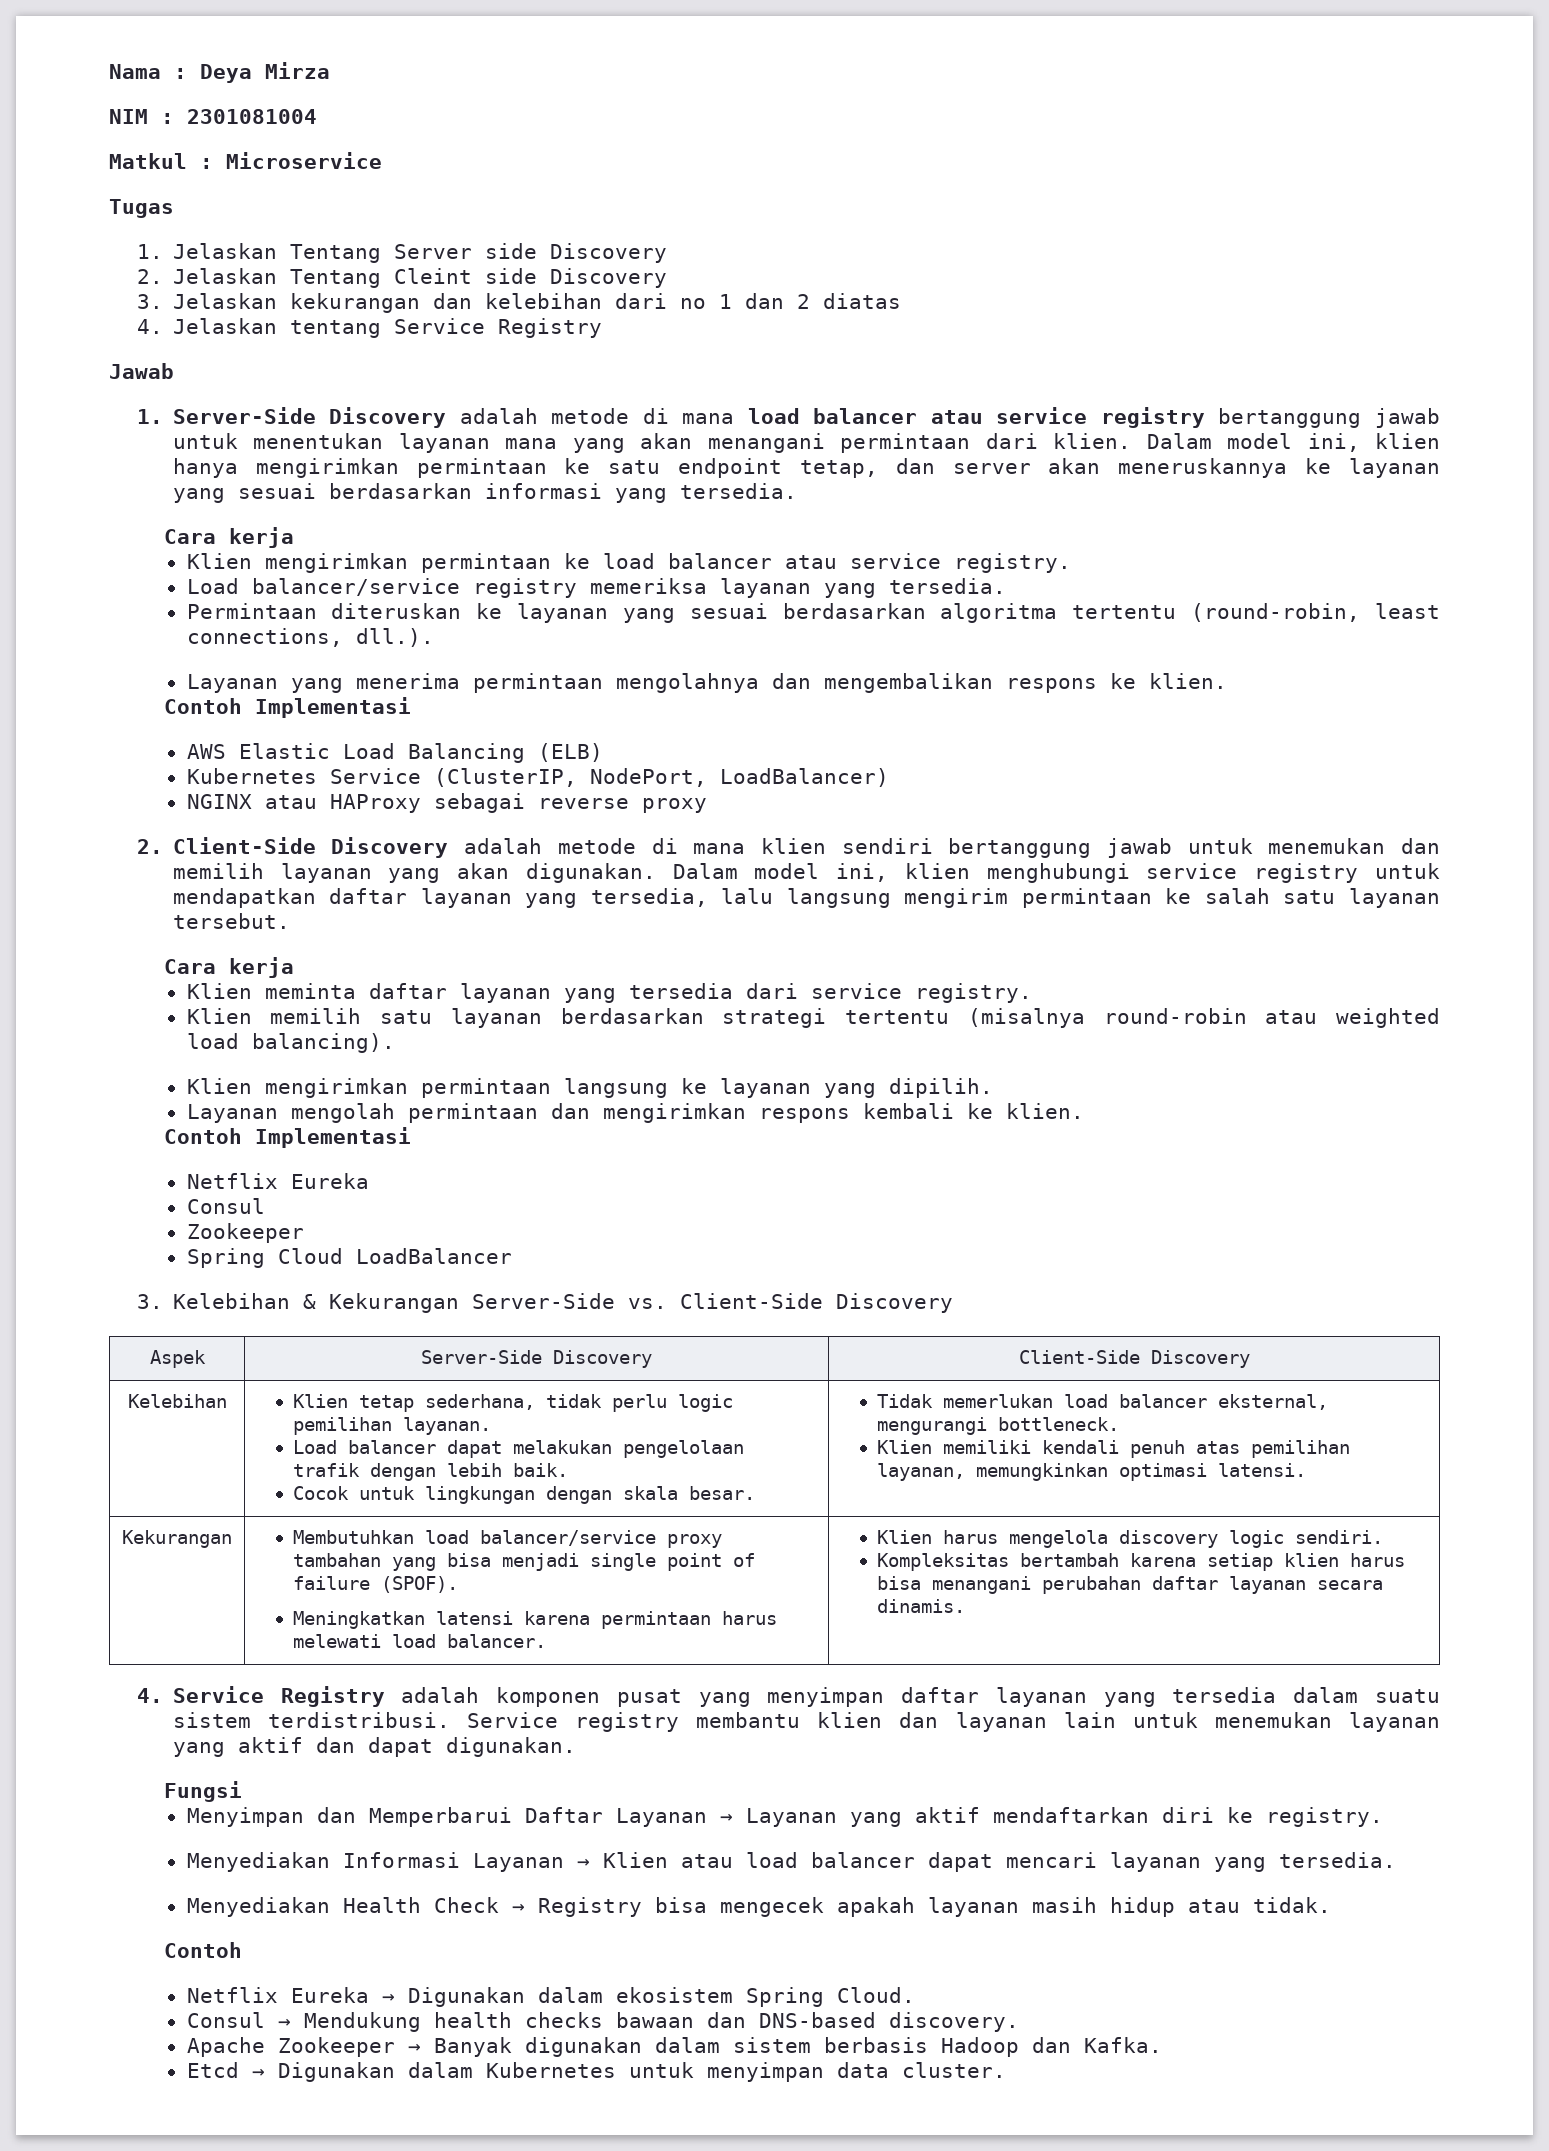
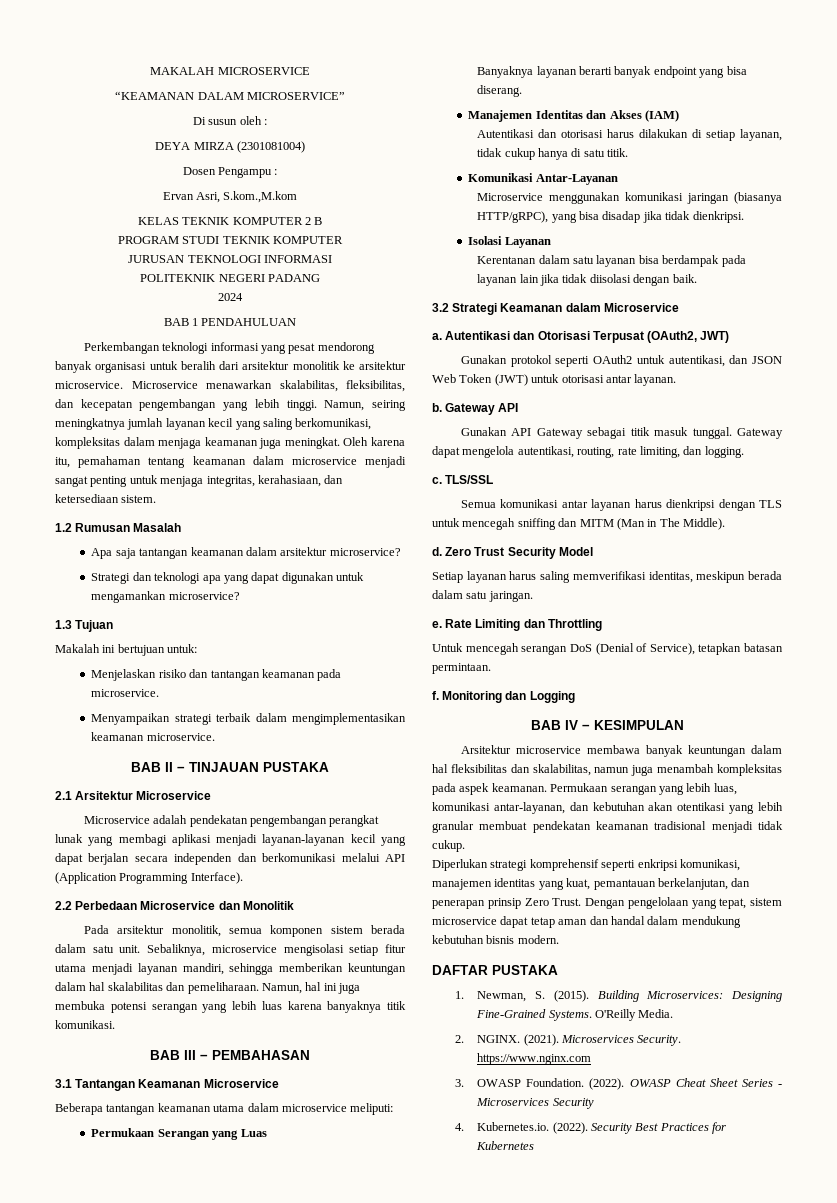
[109,62,330,83] [109,109,317,124] [109,152,382,169] [109,199,174,218] [136,243,667,263] [136,268,667,288] [136,293,901,313] [136,318,602,338] [109,363,174,379] [136,407,1440,428] [172,433,1440,453] [172,458,1440,478] [172,483,797,503] [164,527,295,548] [186,553,1071,573] [186,578,1006,598] [186,603,1440,623] [186,628,434,647] [186,673,1227,693] [164,697,412,718] [186,743,603,763] [186,768,889,787] [186,793,707,813] [136,837,1440,858] [172,863,1440,883] [172,888,1440,908] [172,913,290,929] [164,957,295,978] [186,983,1032,1003] [186,1008,1440,1028] [186,1033,395,1053] [186,1078,993,1098] [186,1103,1084,1123] [164,1127,412,1148] [186,1173,369,1189] [186,1198,265,1214] [186,1223,304,1243] [186,1248,512,1268] [136,1293,953,1313] [149,1350,206,1368] [421,1350,652,1368] [1018,1350,1250,1368] [127,1394,227,1408] [293,1394,734,1412] [293,1417,492,1435] [293,1440,745,1458] [293,1463,569,1481] [293,1486,756,1504] [877,1394,1329,1410] [877,1417,1120,1435] [877,1440,1351,1458] [877,1463,1307,1481] [122,1530,232,1548] [293,1530,723,1548] [293,1553,756,1571] [293,1576,459,1593] [293,1611,778,1629] [293,1634,547,1648] [877,1530,1384,1548] [877,1553,1406,1571] [877,1576,1384,1594] [877,1599,966,1613] [136,1686,1440,1707] [172,1712,1441,1732] [172,1737,576,1757] [164,1781,243,1802] [186,1807,1383,1827] [186,1852,1396,1872] [186,1897,1331,1917] [164,1942,243,1958] [186,1987,915,2007] [186,2012,1019,2032] [186,2037,1162,2057] [186,2062,1006,2082] Nama : Deya Mirza // NIM : 2301081004 // Matkul : Microservice // Tugas // 1. Jelaskan Tentang Server side Discovery // 2. Jelaskan Tentang Cleint side Discovery // 3. Jelaskan kekurangan dan kelebihan dari no 1 dan 2 diatas // 4. Jelaskan tentang Service Registry // Jawab // 1. Server-Side Discovery adalah metode di mana load balancer atau service registry bertanggung jawab untuk menentukan layanan mana yang akan menangani permintaan dari klien. Dalam model ini, klien hanya mengirimkan permintaan ke satu endpoint tetap, dan server akan meneruskannya ke layanan yang sesuai berdasarkan informasi yang tersedia. // Cara kerja // Klien mengirimkan permintaan ke load balancer atau service registry. // Load balancer/service registry memeriksa layanan yang tersedia. // Permintaan diteruskan ke layanan yang sesuai berdasarkan algoritma tertentu (round-robin, least connections, dll.). // Layanan yang menerima permintaan mengolahnya dan mengembalikan respons ke klien. // Contoh Implementasi // AWS Elastic Load Balancing (ELB) // Kubernetes Service (ClusterIP, NodePort, LoadBalancer) // NGINX atau HAProxy sebagai reverse proxy // 2. Client-Side Discovery adalah metode di mana klien sendiri bertanggung jawab untuk menemukan dan memilih layanan yang akan digunakan. Dalam model ini, klien menghubungi service registry untuk mendapatkan daftar layanan yang tersedia, lalu langsung mengirim permintaan ke salah satu layanan tersebut. // Cara kerja // Klien meminta daftar layanan yang tersedia dari service registry. // Klien memilih satu layanan berdasarkan strategi tertentu (misalnya round-robin atau weighted load balancing). // Klien mengirimkan permintaan langsung ke layanan yang dipilih. // Layanan mengolah permintaan dan mengirimkan respons kembali ke klien. // Contoh Implementasi // Netflix Eureka // Consul // Zookeeper // Spring Cloud LoadBalancer // 3. Kelebihan & Kekurangan Server-Side vs. Client-Side Discovery // Aspek | Server-Side Discovery | Client-Side Discovery // Kelebihan | Klien tetap sederhana, tidak perlu logic pemilihan layanan. // Load balancer dapat melakukan pengelolaan trafik dengan lebih baik. // Cocok untuk lingkungan dengan skala besar. | Tidak memerlukan load balancer eksternal, mengurangi bottleneck. // Klien memiliki kendali penuh atas pemilihan layanan, memungkinkan optimasi latensi. // Kekurangan | Membutuhkan load balancer/service proxy tambahan yang bisa menjadi single point of failure (SPOF). // Meningkatkan latensi karena permintaan harus melewati load balancer. | Klien harus mengelola discovery logic sendiri. // Kompleksitas bertambah karena setiap klien harus bisa menangani perubahan daftar layanan secara dinamis. // 4. Service Registry adalah komponen pusat yang menyimpan daftar layanan yang tersedia dalam suatu sistem terdistribusi. Service registry membantu klien dan layanan lain untuk menemukan layanan yang aktif dan dapat digunakan. // Fungsi // Menyimpan dan Memperbarui Daftar Layanan → Layanan yang aktif mendaftarkan diri ke registry. // Menyediakan Informasi Layanan → Klien atau load balancer dapat mencari layanan yang tersedia. // Menyediakan Health Check → Registry bisa mengecek apakah layanan masih hidup atau tidak. // Contoh // Netflix Eureka → Digunakan dalam ekosistem Spring Cloud. // Consul → Mendukung health checks bawaan dan DNS-based discovery. // Apache Zookeeper → Banyak digunakan dalam sistem berbasis Hadoop dan Kafka. // Etcd → Digunakan dalam Kubernetes untuk menyimpan data cluster. -> [150,67,310,75] [115,91,345,100] [192,116,268,125] [155,141,305,153] [182,167,278,178] [162,191,298,203] [137,217,323,225] [117,236,344,244] [128,255,332,263] [140,274,320,282] [218,293,243,301] [163,318,297,326] [83,342,375,354] [55,361,406,373] [55,380,405,392] [55,399,407,411] [55,418,372,430] [55,437,405,449] [55,456,406,468] [55,475,344,487] [55,494,157,503] [55,523,182,532] [91,547,401,559] [91,572,365,584] [91,591,240,603] [55,620,114,632] [55,644,198,656] [91,669,342,681] [91,689,160,697] [91,713,406,725] [91,732,215,741] [131,762,329,772] [55,791,212,800] [83,815,380,827] [55,834,406,846] [55,853,405,865] [55,872,243,884] [55,901,294,910] [83,925,405,937] [55,944,406,956] [55,963,406,975] [55,982,360,994] [55,1001,406,1013] [55,1020,115,1029] [150,1050,310,1060] [55,1079,279,1091] [55,1103,394,1115] [91,1128,267,1140] [477,66,747,78] [477,85,523,97] [468,110,679,122] [477,129,782,141] [477,148,629,160] [468,173,618,185] [477,192,782,204] [477,211,744,223] [468,236,551,248] [477,255,746,267] [477,274,697,286] [432,303,679,315] [432,331,730,343] [460,355,782,367] [432,374,677,386] [432,403,519,415] [460,427,783,439] [432,446,744,458] [432,475,494,484] [460,499,782,511] [432,518,725,530] [432,547,593,559] [432,571,782,583] [432,590,533,602] [432,619,602,631] [432,643,783,655] [432,663,491,674] [432,691,575,703] [530,720,684,730] [460,745,782,757] [432,764,782,776] [432,783,737,795] [432,802,783,814] [432,821,783,833] [432,840,465,852] [432,859,740,871] [432,878,751,890] [432,897,782,909] [432,916,741,928] [432,935,559,944] [432,965,558,975] [454,990,782,1002] [476,1009,674,1021] [454,1034,682,1046] [477,1053,592,1065] [454,1078,782,1090] [476,1098,594,1109] [454,1122,727,1134] [476,1141,535,1150] MAKALAH MICROSERVICE // “KEAMANAN DALAM MICROSERVICE” // Di susun oleh : // DEYA MIRZA (2301081004) // Dosen Pengampu : // Ervan Asri, S.kom.,M.kom // KELAS TEKNIK KOMPUTER 2 B // PROGRAM STUDI TEKNIK KOMPUTER // JURUSAN TEKNOLOGI INFORMASI // POLITEKNIK NEGERI PADANG // 2024 // BAB 1 PENDAHULUAN // Perkembangan teknologi informasi yang pesat mendorong banyak organisasi untuk beralih dari arsitektur monolitik ke arsitektur microservice. Microservice menawarkan skalabilitas, fleksibilitas, dan kecepatan pengembangan yang lebih tinggi. Namun, seiring meningkatnya jumlah layanan kecil yang saling berkomunikasi, kompleksitas dalam menjaga keamanan juga meningkat. Oleh karena itu, pemahaman tentang keamanan dalam microservice menjadi sangat penting untuk menjaga integritas, kerahasiaan, dan ketersediaan sistem. // 1.2 Rumusan Masalah // Apa saja tantangan keamanan dalam arsitektur microservice? // Strategi dan teknologi apa yang dapat digunakan untuk mengamankan microservice? // 1.3 Tujuan // Makalah ini bertujuan untuk: // Menjelaskan risiko dan tantangan keamanan pada microservice. // Menyampaikan strategi terbaik dalam mengimplementasikan keamanan microservice. // BAB II – TINJAUAN PUSTAKA // 2.1 Arsitektur Microservice // Microservice adalah pendekatan pengembangan perangkat lunak yang membagi aplikasi menjadi layanan-layanan kecil yang dapat berjalan secara independen dan berkomunikasi melalui API (Application Programming Interface). // 2.2 Perbedaan Microservice dan Monolitik // Pada arsitektur monolitik, semua komponen sistem berada dalam satu unit. Sebaliknya, microservice mengisolasi setiap fitur utama menjadi layanan mandiri, sehingga memberikan keuntungan dalam hal skalabilitas dan pemeliharaan. Namun, hal ini juga membuka potensi serangan yang lebih luas karena banyaknya titik komunikasi. // BAB III – PEMBAHASAN // 3.1 Tantangan Keamanan Microservice // Beberapa tantangan keamanan utama dalam microservice meliputi: // Permukaan Serangan yang Luas // Banyaknya layanan berarti banyak endpoint yang bisa diserang. // Manajemen Identitas dan Akses (IAM) // Autentikasi dan otorisasi harus dilakukan di setiap layanan, tidak cukup hanya di satu titik. // Komunikasi Antar-Layanan // Microservice menggunakan komunikasi jaringan (biasanya HTTP/gRPC), yang bisa disadap jika tidak dienkripsi. // Isolasi Layanan // Kerentanan dalam satu layanan bisa berdampak pada layanan lain jika tidak diisolasi dengan baik. // 3.2 Strategi Keamanan dalam Microservice // a. Autentikasi dan Otorisasi Terpusat (OAuth2, JWT) // Gunakan protokol seperti OAuth2 untuk autentikasi, dan JSON Web Token (JWT) untuk otorisasi antar layanan. // b. Gateway API // Gunakan API Gateway sebagai titik masuk tunggal. Gateway dapat mengelola autentikasi, routing, rate limiting, dan logging. // c. TLS/SSL // Semua komunikasi antar layanan harus dienkripsi dengan TLS untuk mencegah sniffing dan MITM (Man in The Middle). // d. Zero Trust Security Model // Setiap layanan harus saling memverifikasi identitas, meskipun berada dalam satu jaringan. // e. Rate Limiting dan Throttling // Untuk mencegah serangan DoS (Denial of Service), tetapkan batasan permintaan. // f. Monitoring dan Logging // BAB IV – KESIMPULAN // Arsitektur microservice membawa banyak keuntungan dalam hal fleksibilitas dan skalabilitas, namun juga menambah kompleksitas pada aspek keamanan. Permukaan serangan yang lebih luas, komunikasi antar-layanan, dan kebutuhan akan otentikasi yang lebih granular membuat pendekatan keamanan tradisional menjadi tidak cukup. // Diperlukan strategi komprehensif seperti enkripsi komunikasi, manajemen identitas yang kuat, pemantauan berkelanjutan, dan penerapan prinsip Zero Trust. Dengan pengelolaan yang tepat, sistem microservice dapat tetap aman dan handal dalam mendukung kebutuhan bisnis modern. // DAFTAR PUSTAKA // 1. Newman, S. (2015). Building Microservices: Designing Fine-Grained Systems. O'Reilly Media. // 2. NGINX. (2021). Microservices Security. https://www.nginx.com // 3. OWASP Foundation. (2022). OWASP Cheat Sheet Series - Microservices Security // 4. Kubernetes.io. (2022). Security Best Practices for Kubernetes

